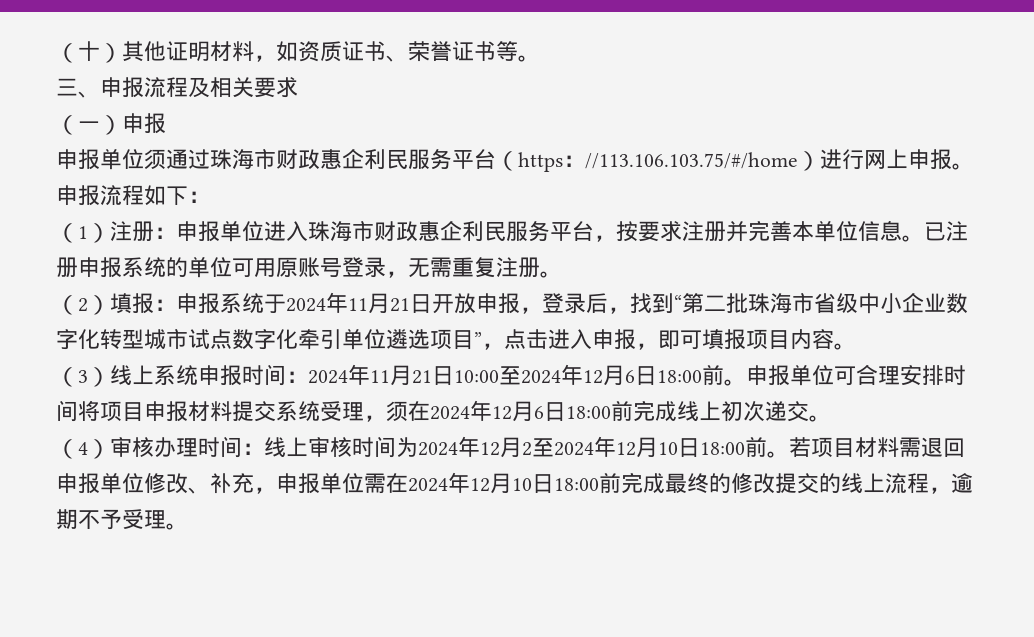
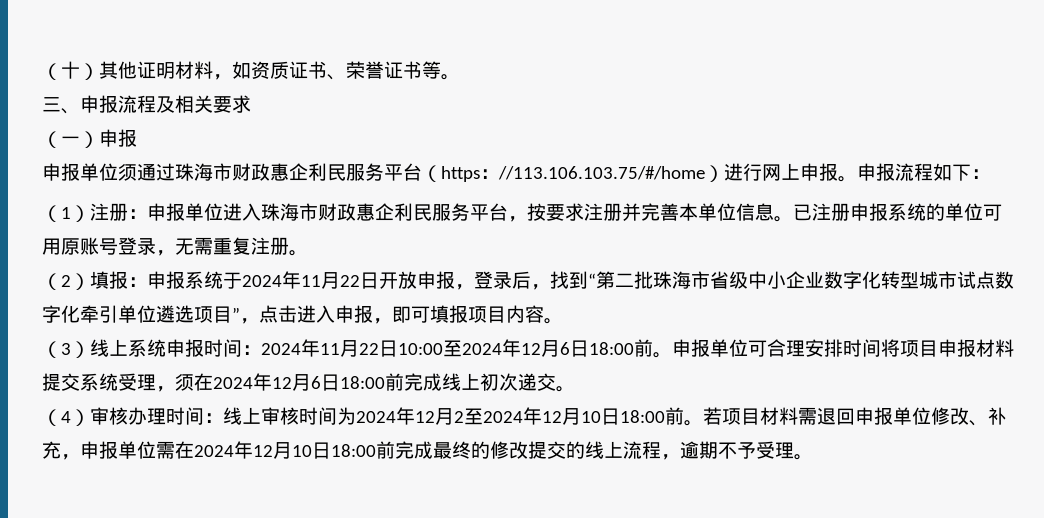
[390,298,410,312] 21 -> [340,275,360,287] 22
[412,370,432,384] 21 -> [359,343,379,355] 22

